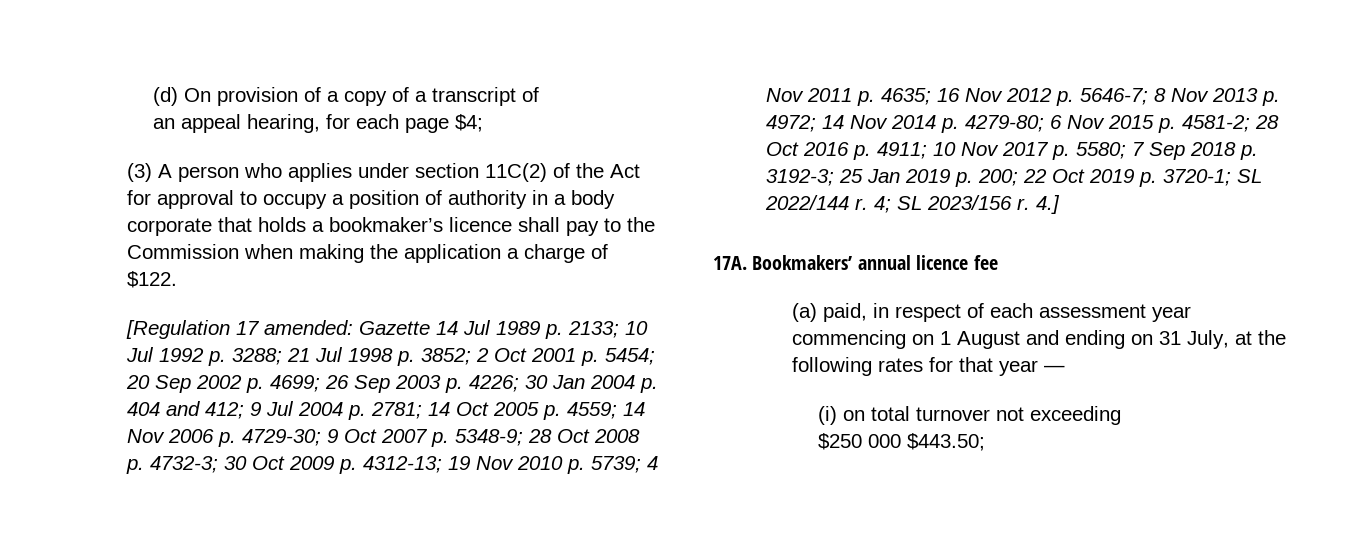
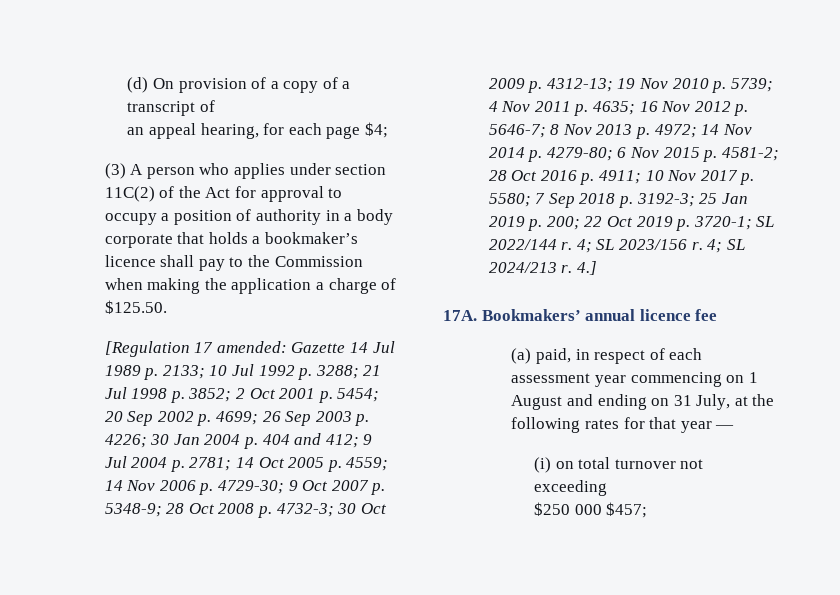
[126,271,177,288] $122. -> [104,300,167,314] $125.50.
(1030, 204) none -> [707,239,745,253] [488,262,573,273] 4; SL 2024/213 r.
[907,433,986,451] $443.50; -> [606,502,648,518] $457;

